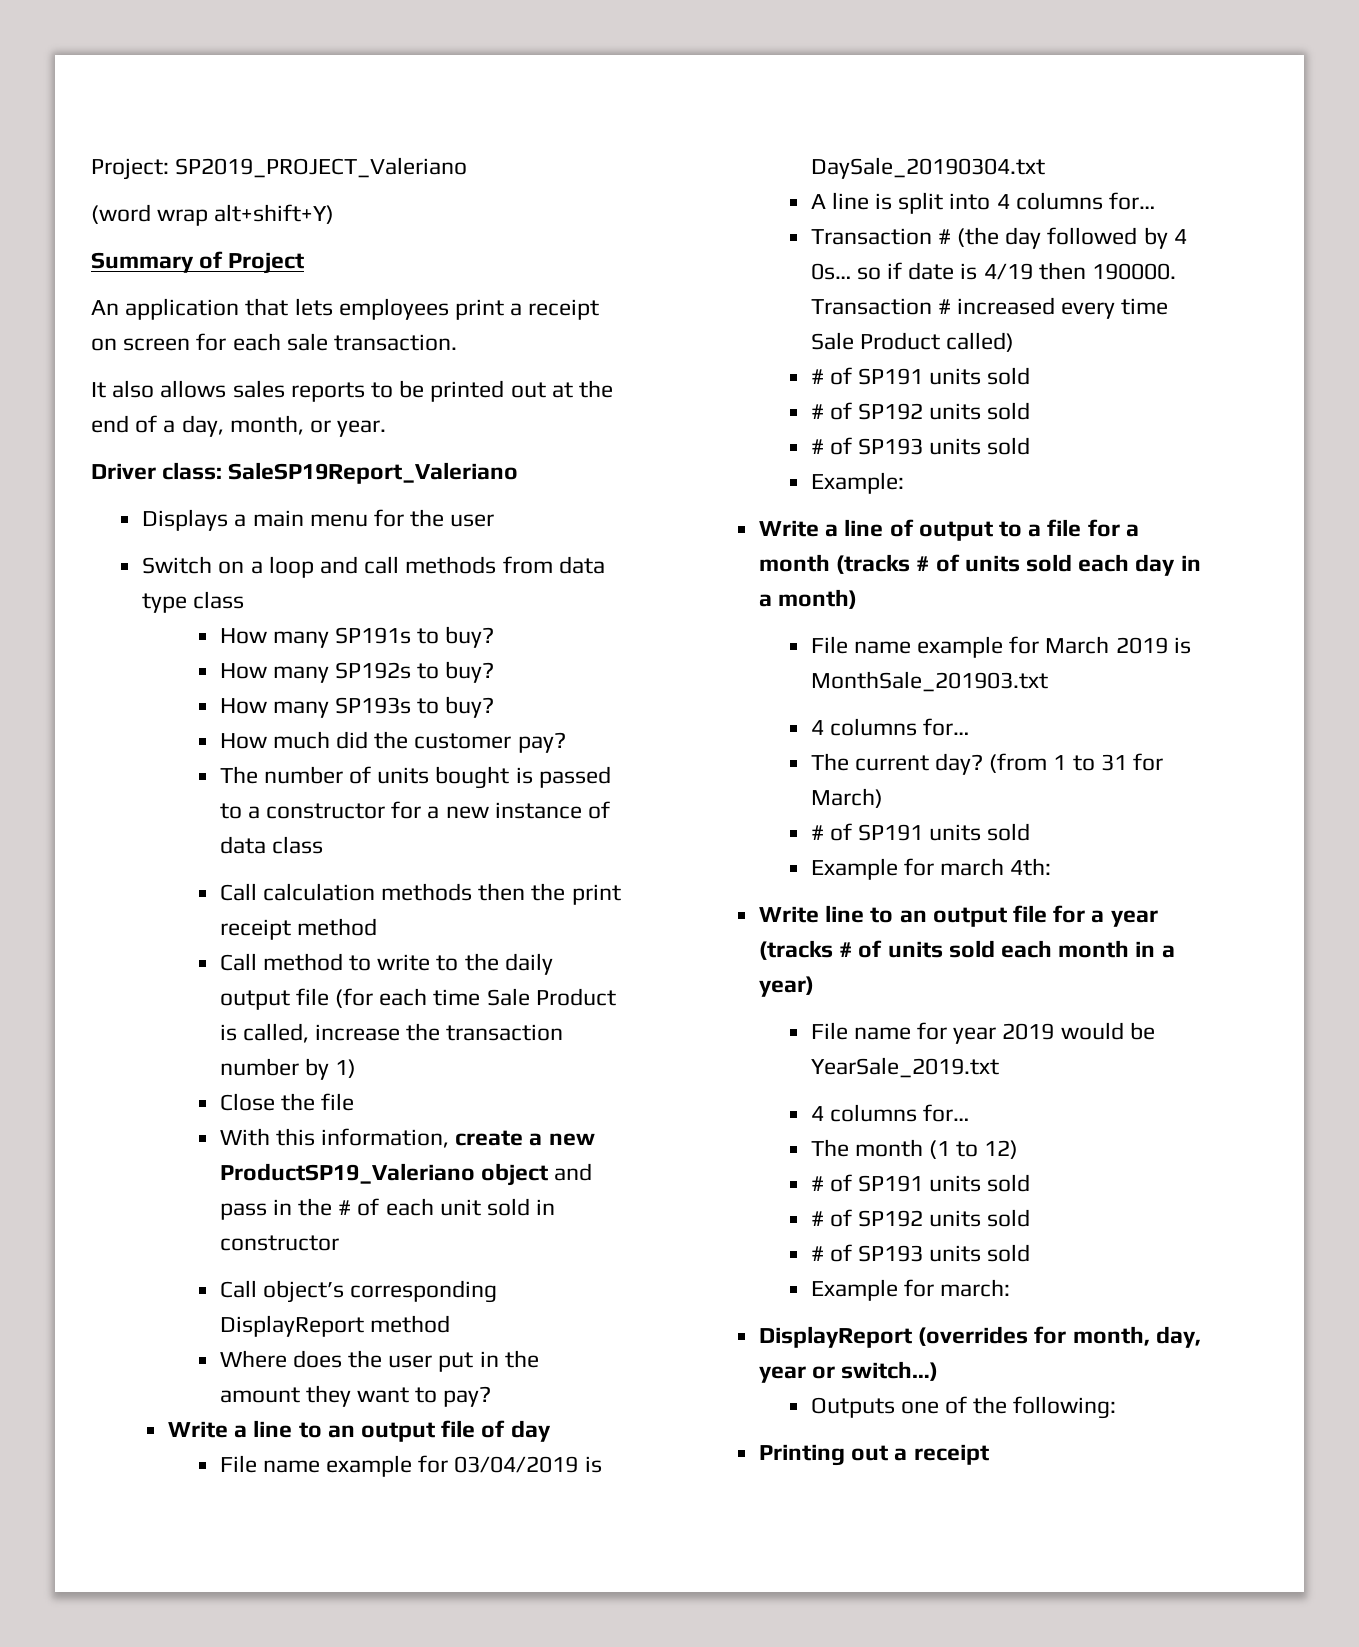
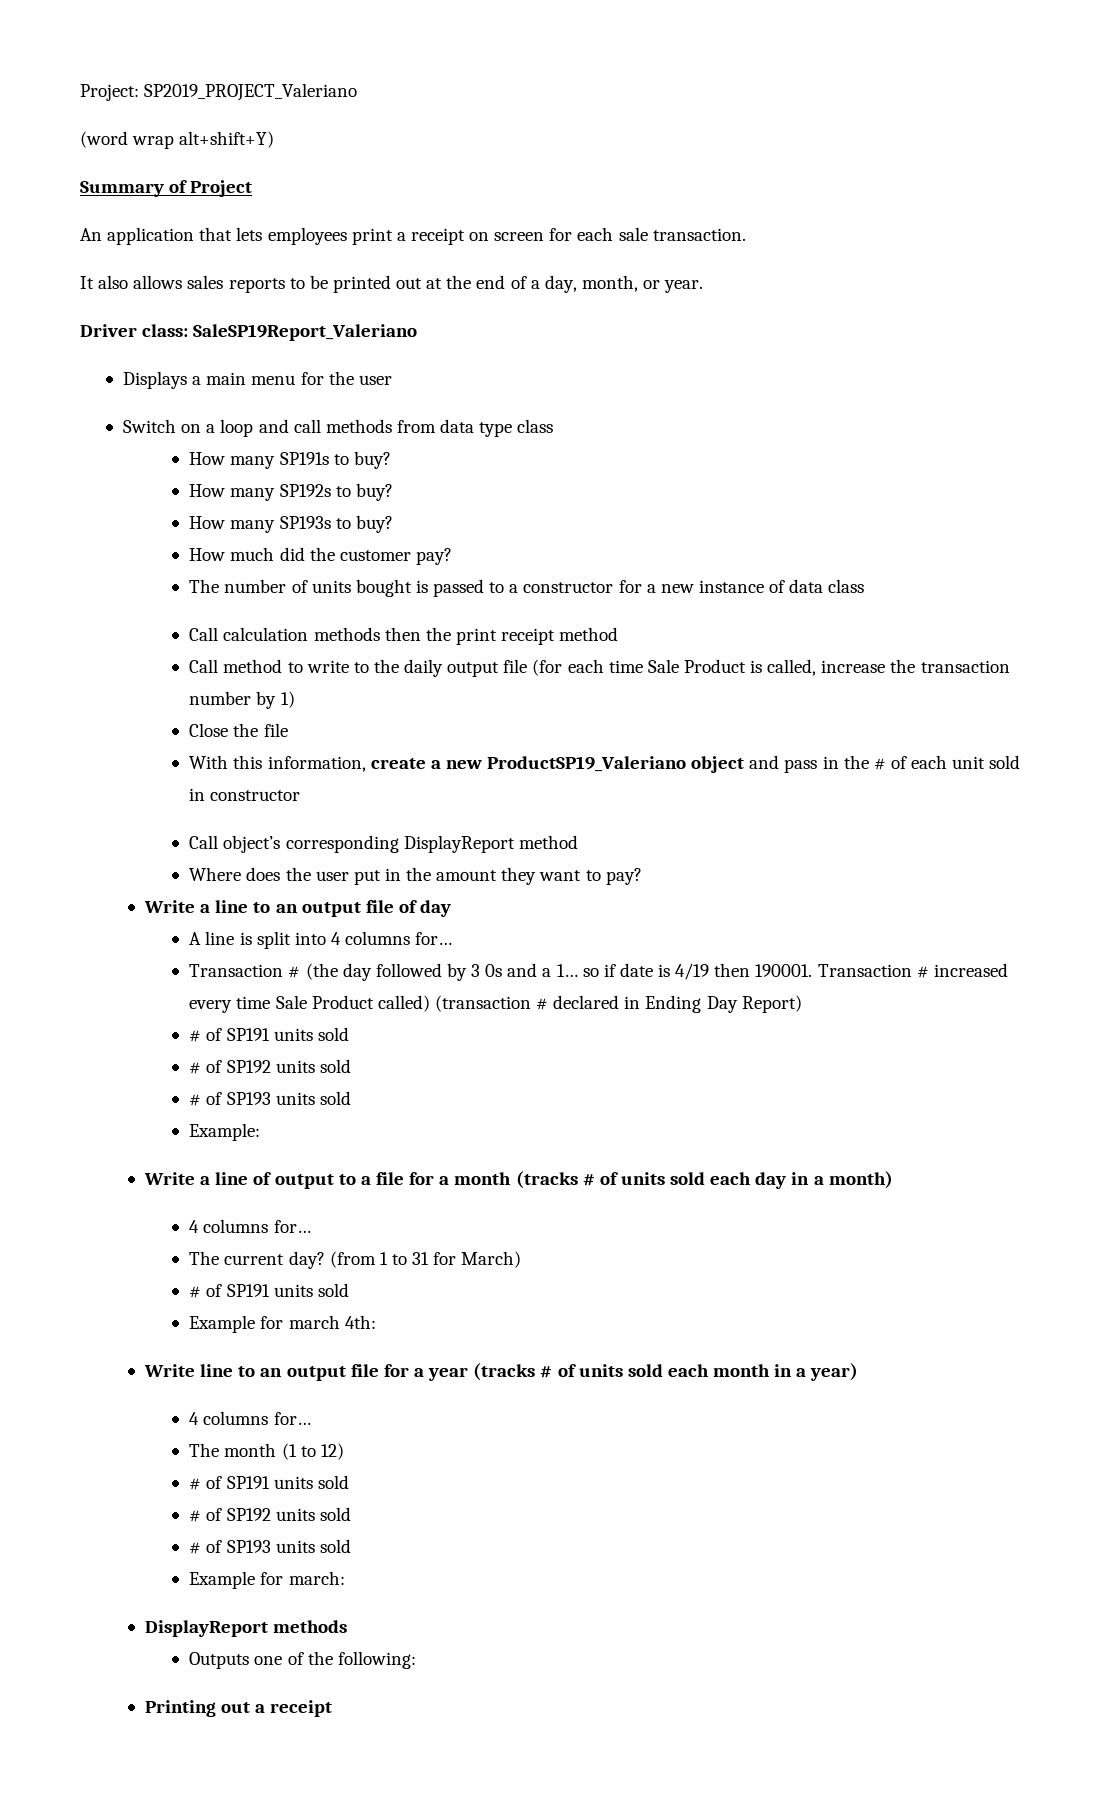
[219,1455,602,1477] [810,157,1045,179] // File name example for 03/04/2019 is DaySale_20190304.txt -> (452, 908) none
[1173,229,1187,244] [810,263,851,280] 4 0s… -> [471,963,578,977] 3 0s and a 1…
[1092,263,1177,280] 190000. -> [755,964,813,977] 190001.
(1015, 342) none -> [434,995,802,1013] (transaction # declared in Ending Day Report)
[810,636,1191,658] [810,671,1048,692] // File name example for March 2019 is MonthSale_201903.txt -> (893, 1180) none
[810,1022,1155,1044] [810,1057,999,1078] // File name for year 2019 would be YearSale_2019.txt -> (859, 1372) none
[918,1326,1201,1348] [758,1361,939,1383] (overrides for month, day, year or switch…) -> [273,1620,348,1633] methods

